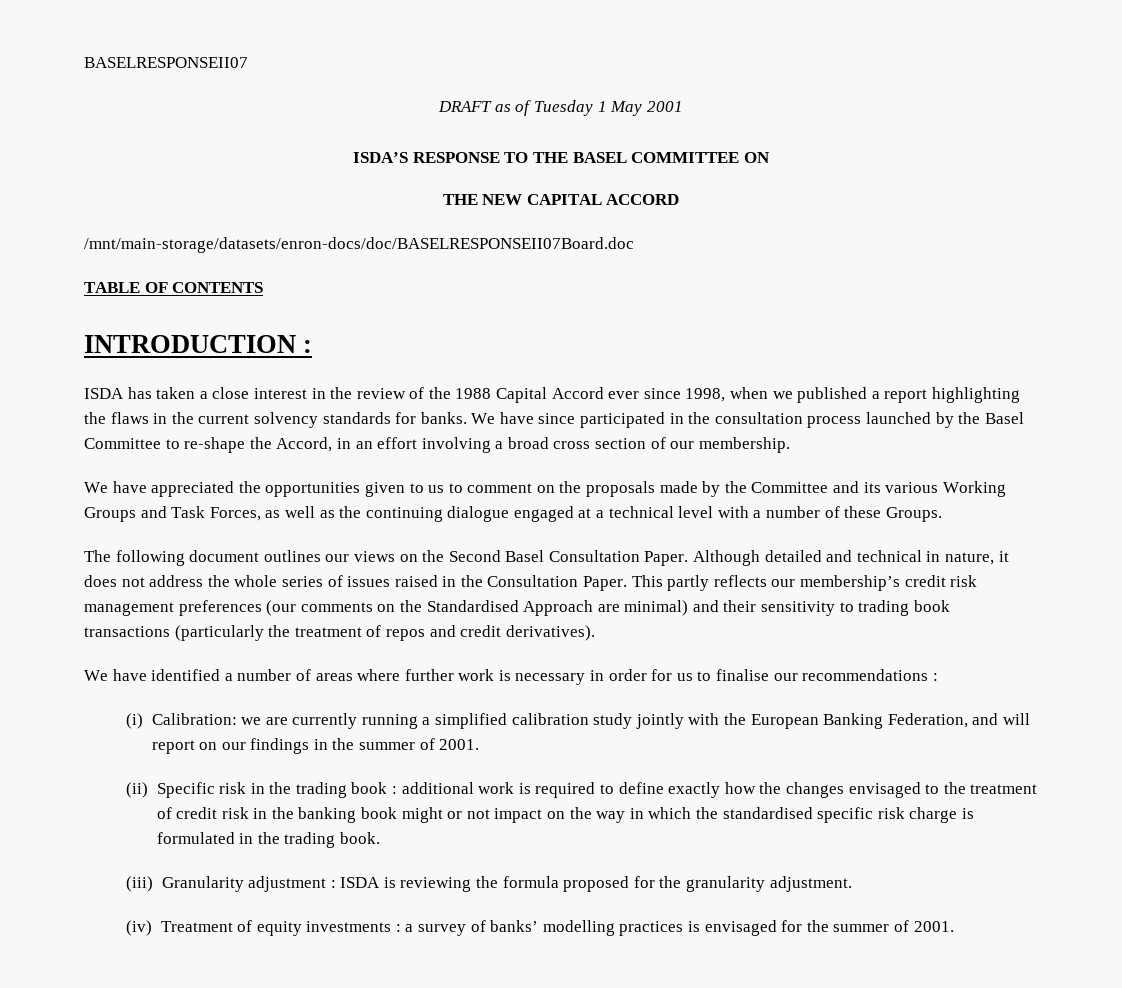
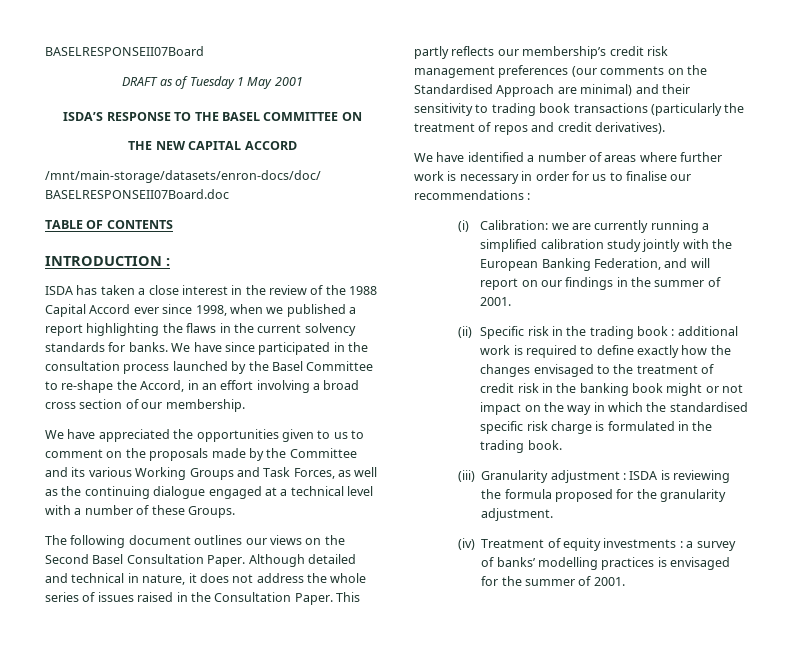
[84,57,248,68] BASELRESPONSEII07 -> [45,46,204,56] BASELRESPONSEII07Board

